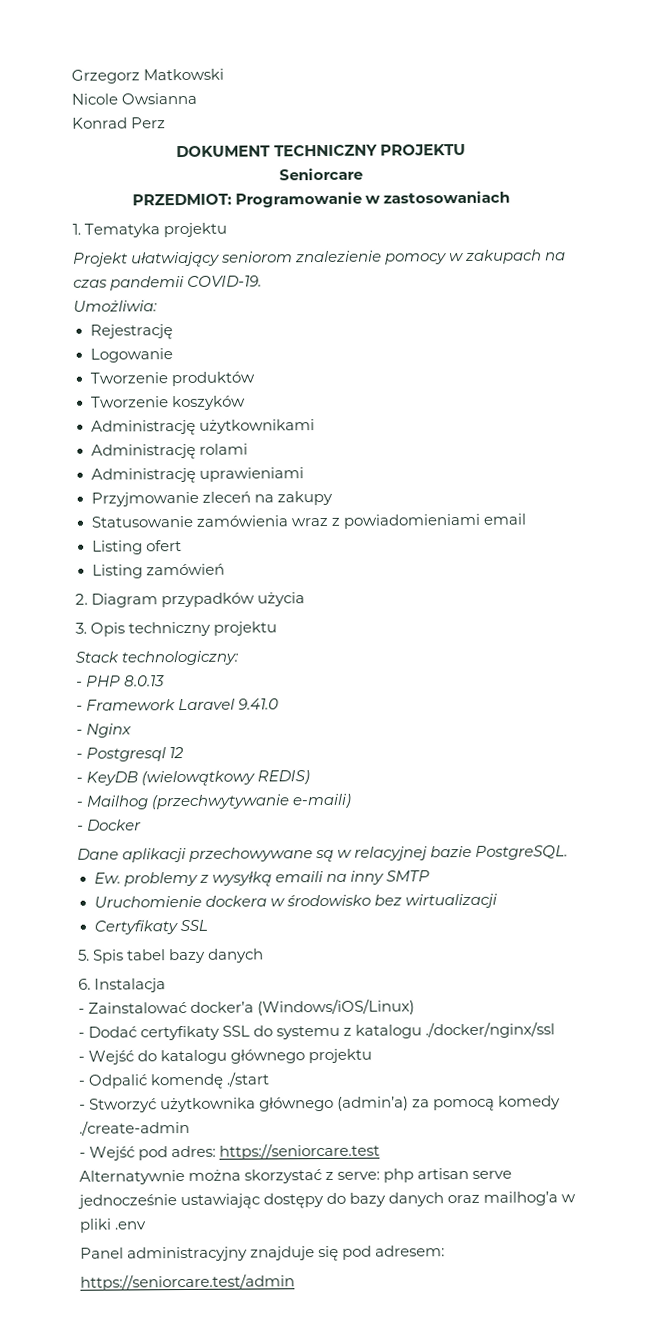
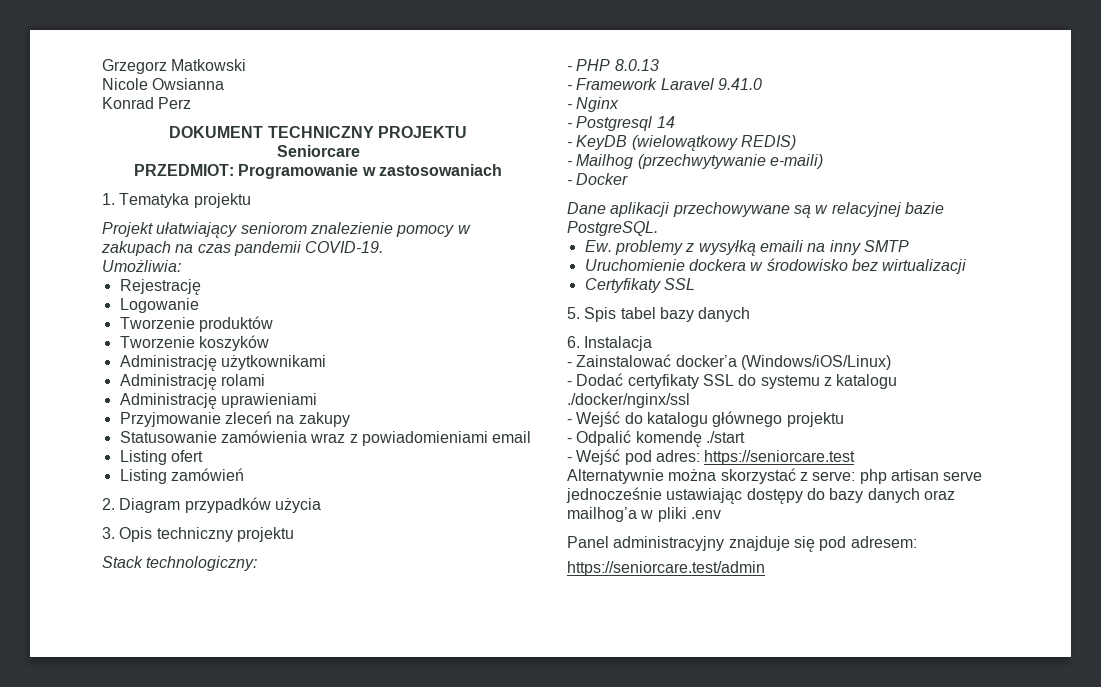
[169,747,185,759] 12 -> [656,116,675,128] 14
[79,1095,562,1113] [79,1119,190,1136] // - Stworzyć użytkownika głównego (admin’a) za pomocą komedy ./create-admin -> (745, 437) none

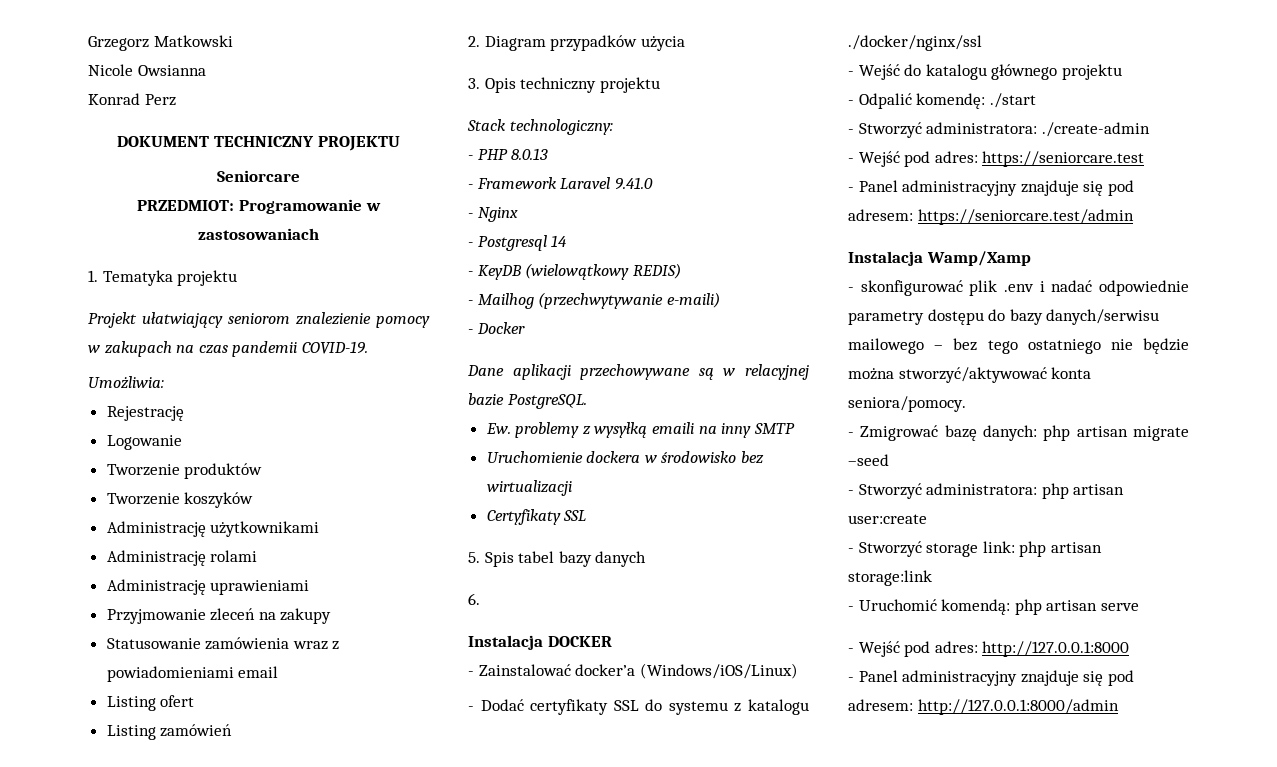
[584,336,653,351] Instalacja -> [468,635,612,650] // Instalacja DOCKER
[635,431,702,447] komendę -> [916,93,986,109] komendę:
(745, 437) none -> [848,122,1150,138] // - Stworzyć administratora: ./create-admin
[567,468,983,484] [566,487,955,504] [567,507,721,522] [567,536,917,552] [567,561,765,576] Alternatywnie można skorzystać z serve: php artisan serve jednocześnie ustawiając dostępy do bazy danych oraz mailhog’a w pliki .env // Panel administracyjny znajduje się pod adresem: // https://seniorcare.test/admin -> [848,180,1134,196] [848,209,1134,225] [848,251,1031,266] [848,280,1189,296] [848,309,1160,325] [848,338,1189,354] [848,367,1092,383] [848,396,966,412] [848,425,1189,441] [848,454,889,466] [848,483,1125,499] [848,514,927,524] [848,541,1102,557] [848,570,932,586] [848,599,1139,615] [848,641,1130,657] [848,670,1134,686] [848,699,1119,715] - Panel administracyjny znajduje się pod adresem: https://seniorcare.test/admin // Instalacja Wamp/Xamp // - skonfigurować plik .env i nadać odpowiednie parametry dostępu do bazy danych/serwisu mailowego – bez tego ostatniego nie będzie można stworzyć/aktywować konta seniora/pomocy. // - Zmigrować bazę danych: php artisan migrate –seed // - Stworzyć administratora: php artisan user:create // - Stworzyć storage link: php artisan storage:link // - Uruchomić komendą: php artisan serve // - Wejść pod adres: http://127.0.0.1:8000 // - Panel administracyjny znajduje się pod adresem: http://127.0.0.1:8000/admin

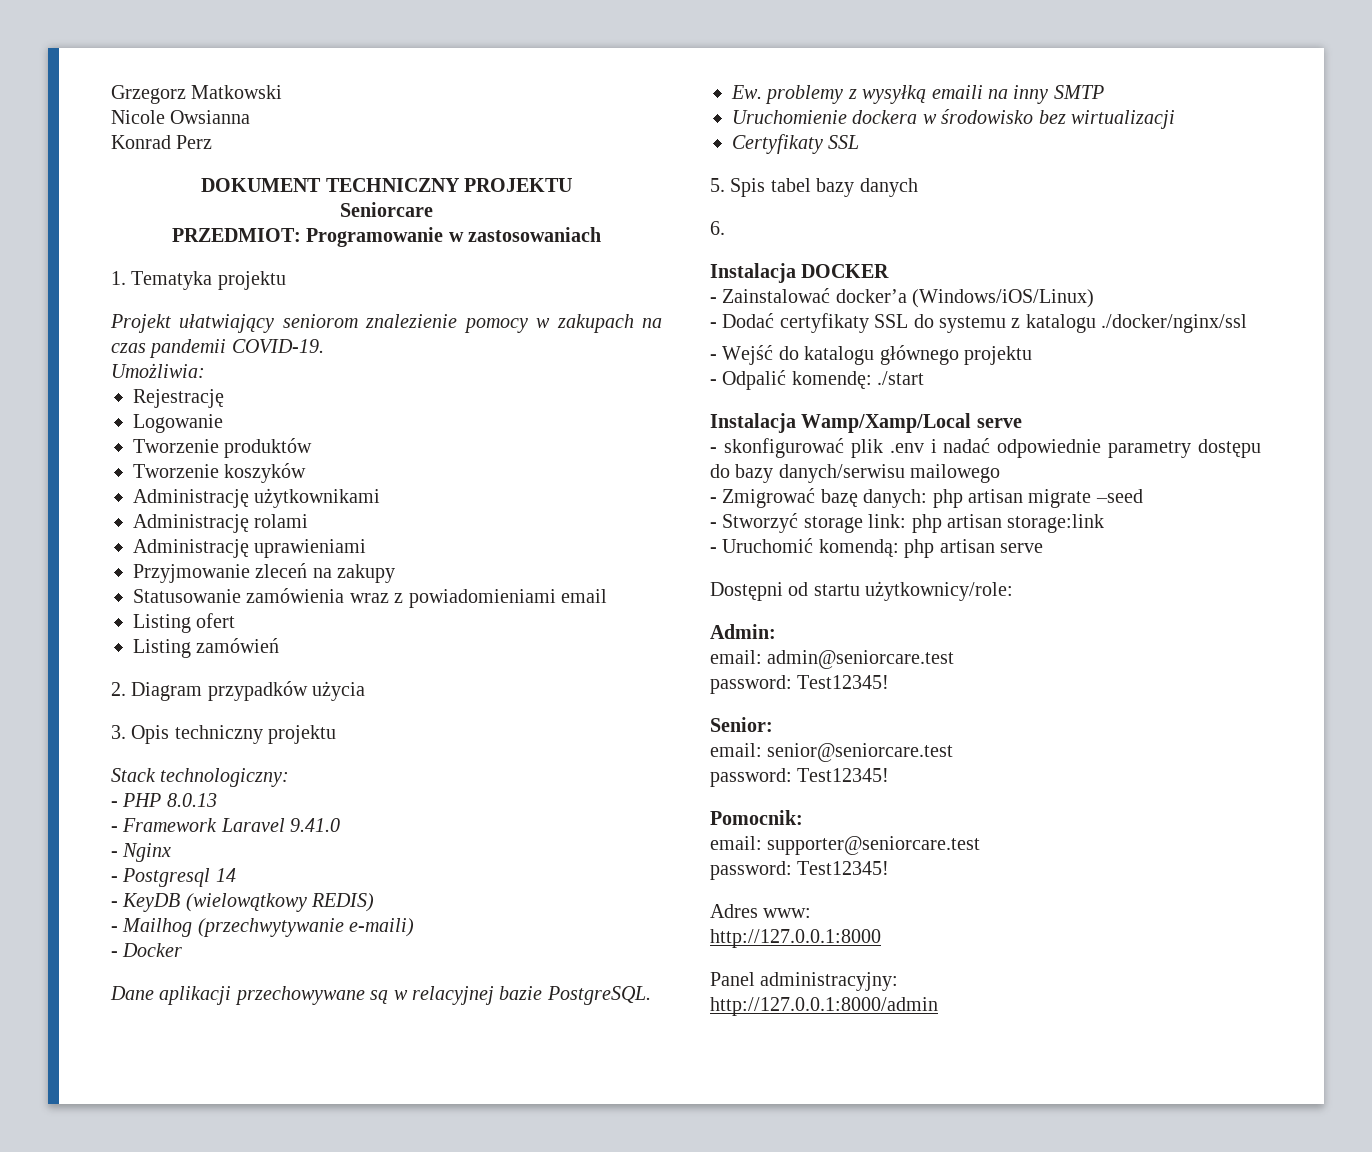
[848,122,1150,138] [848,151,1145,167] [848,180,1134,196] [848,209,1134,225] [848,251,1031,266] // - Stworzyć administratora: ./create-admin // - Wejść pod adres: https://seniorcare.test // - Panel administracyjny znajduje się pod adresem: https://seniorcare.test/admin // Instalacja Wamp/Xamp -> [710,413,1022,433] // Instalacja Wamp/Xamp/Local serve
[934,338,1189,354] [848,367,1092,383] [848,396,966,412] – bez tego ostatniego nie będzie można stworzyć/aktywować konta seniora/pomocy. -> (1001, 473) none
[848,483,1125,499] [848,514,927,524] // - Stworzyć administratora: php artisan user:create -> (1143, 496) none
[848,641,1130,657] [848,670,1134,686] [848,699,913,711] - Wejść pod adres: http://127.0.0.1:8000 // - Panel administracyjny znajduje się pod adresem: -> [710,581,1014,601] [710,624,776,639] [710,650,955,669] [710,675,890,694] [710,717,773,732] [710,743,954,762] [710,768,890,787] [710,810,803,825] [710,836,981,855] [710,861,890,880] [710,904,812,918] [710,929,881,948] [710,972,899,991] Dostępni od startu użytkownicy/role: // Admin: // email: admin@seniorcare.test // password: Test12345! // Senior: // email: senior@seniorcare.test // password: Test12345! // Pomocnik: // email: supporter@seniorcare.test // password: Test12345! // Adres www: // http://127.0.0.1:8000 // Panel administracyjny: //

